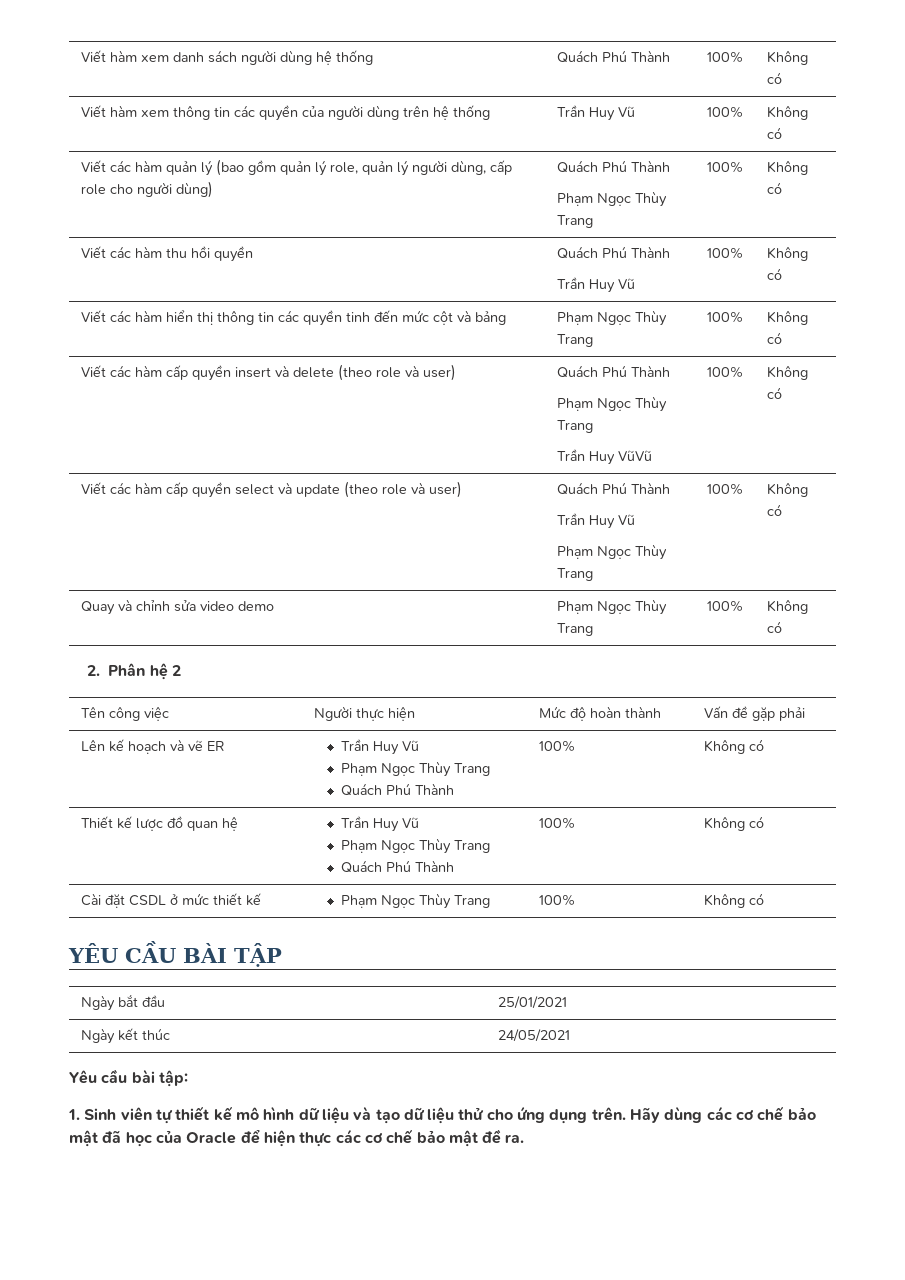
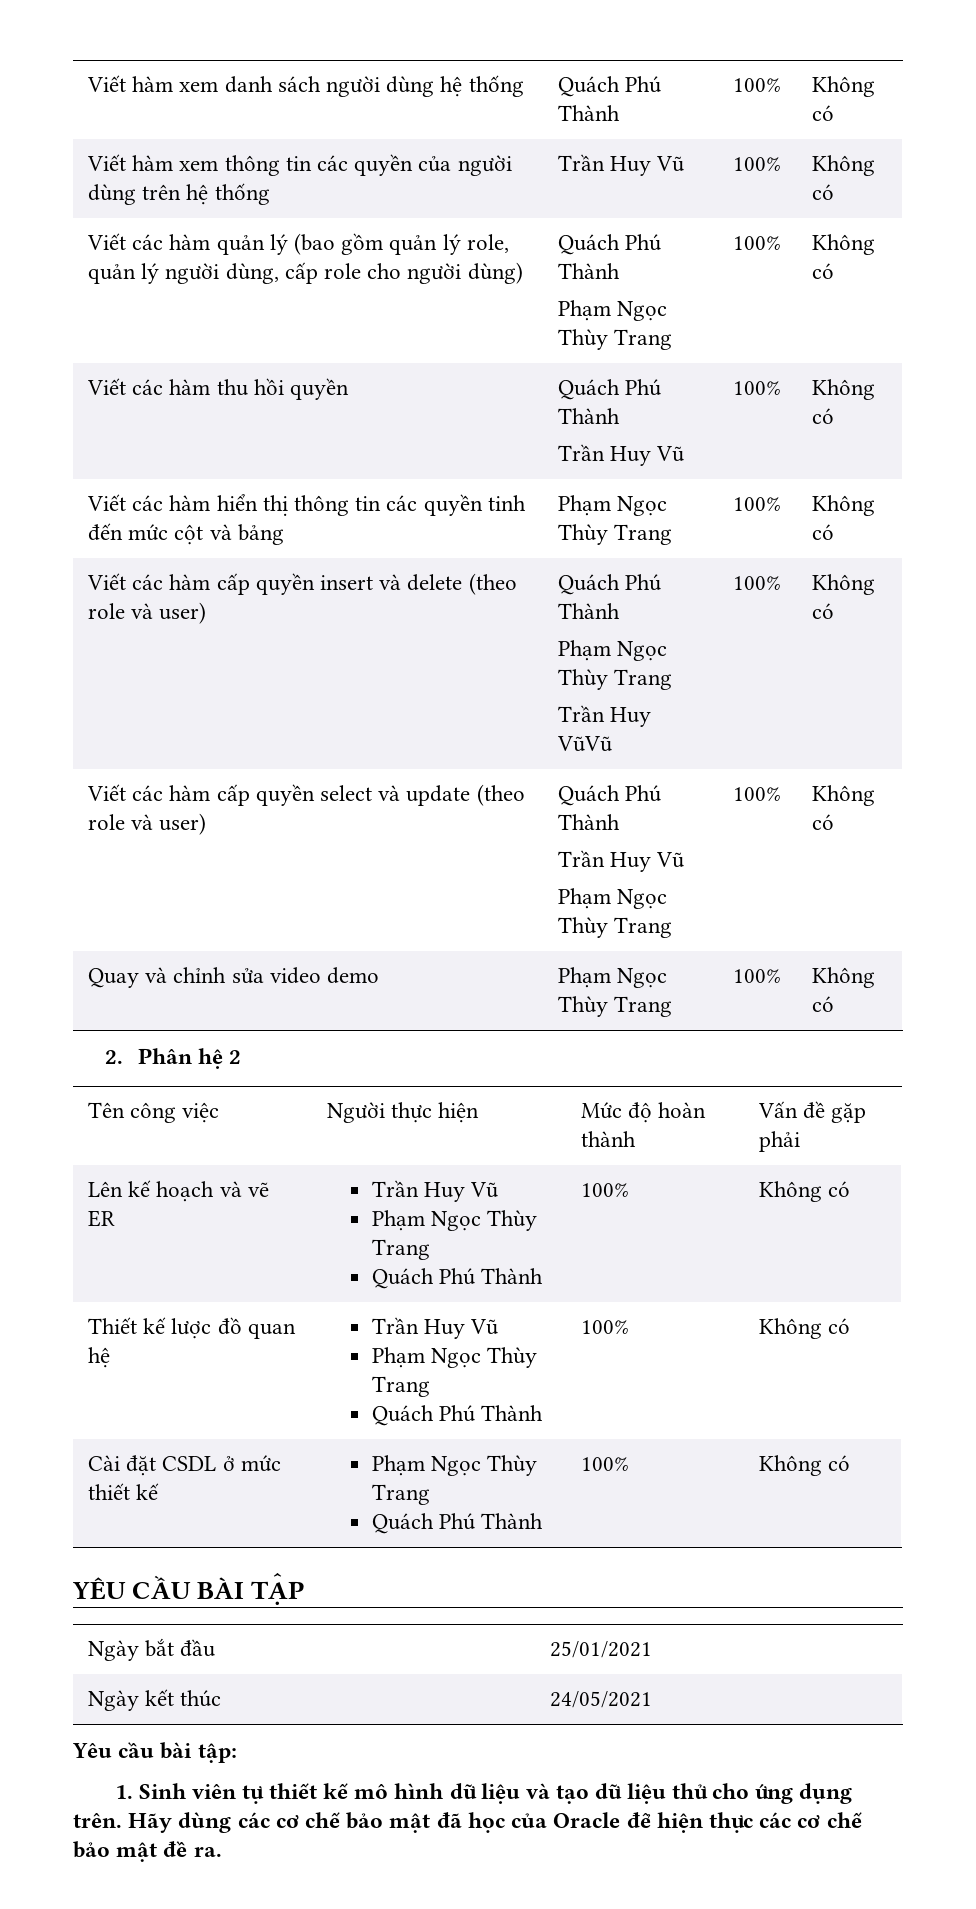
(490, 901) none -> [371,1513,544,1534] // Quách Phú Thành

